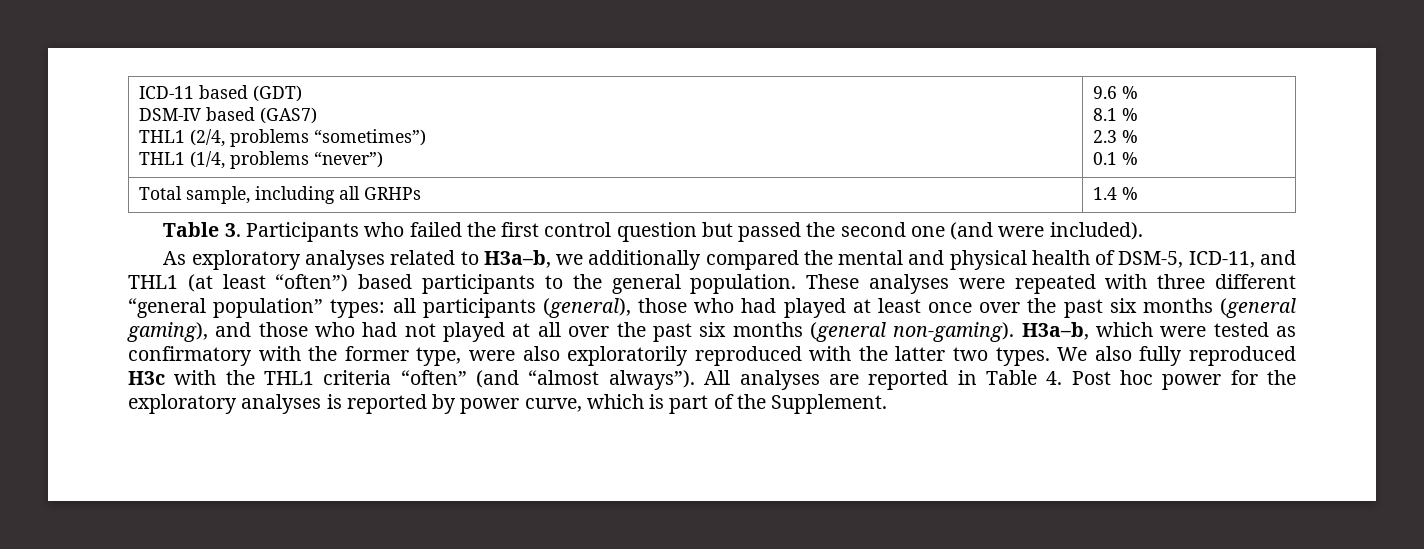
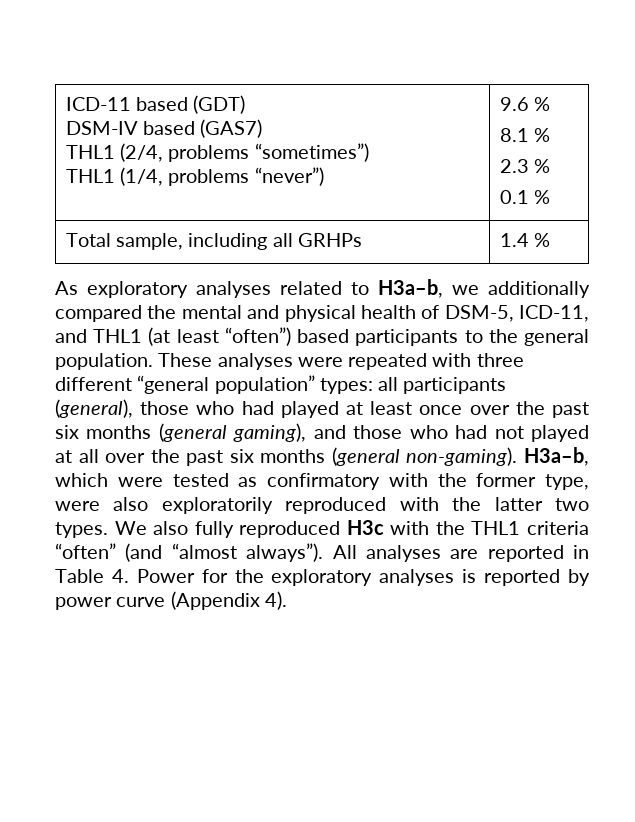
[163,222,1143,242] // Table 3. Participants who failed the first control question but passed the second one (and were included). -> (551, 240) none
[1071,370,1222,390] Post hoc power -> [136,569,195,583] Power
[524,394,888,414] curve, which is part of the Supplement. -> [116,591,287,610] curve (Appendix 4).

